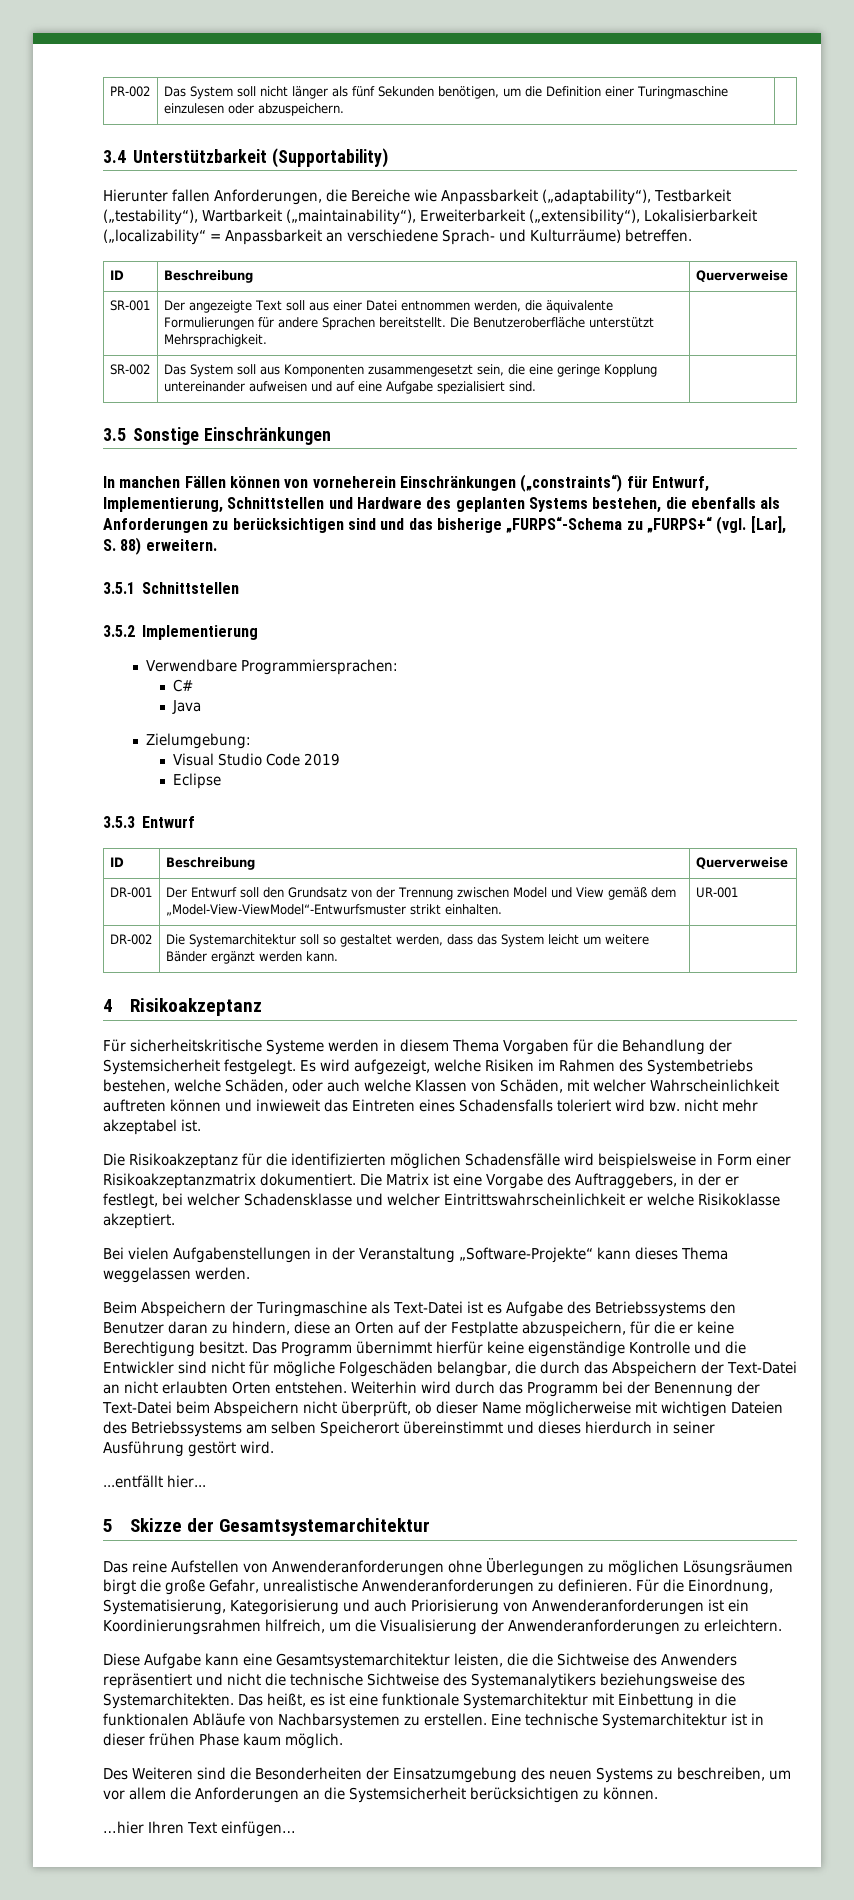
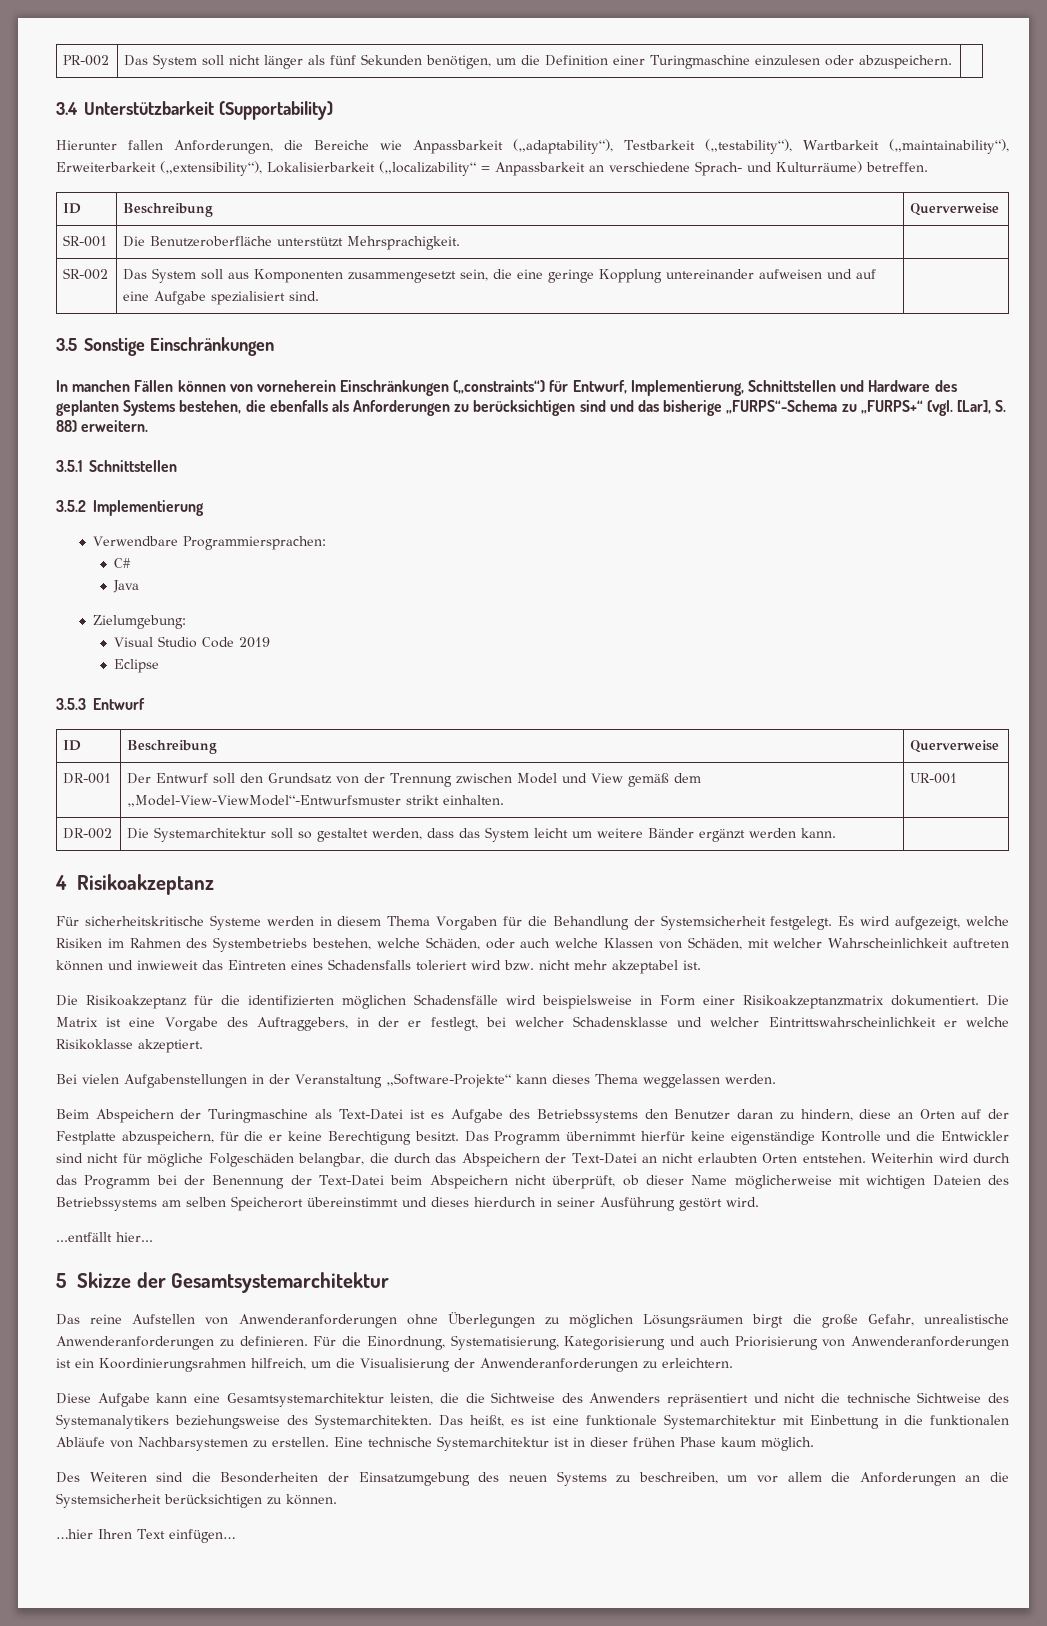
[163,300,613,313] [163,317,446,330] Der angezeigte Text soll aus einer Datei entnommen werden, die äquivalente Formulierungen für andere Sprachen bereitstellt. -> (108, 241) none

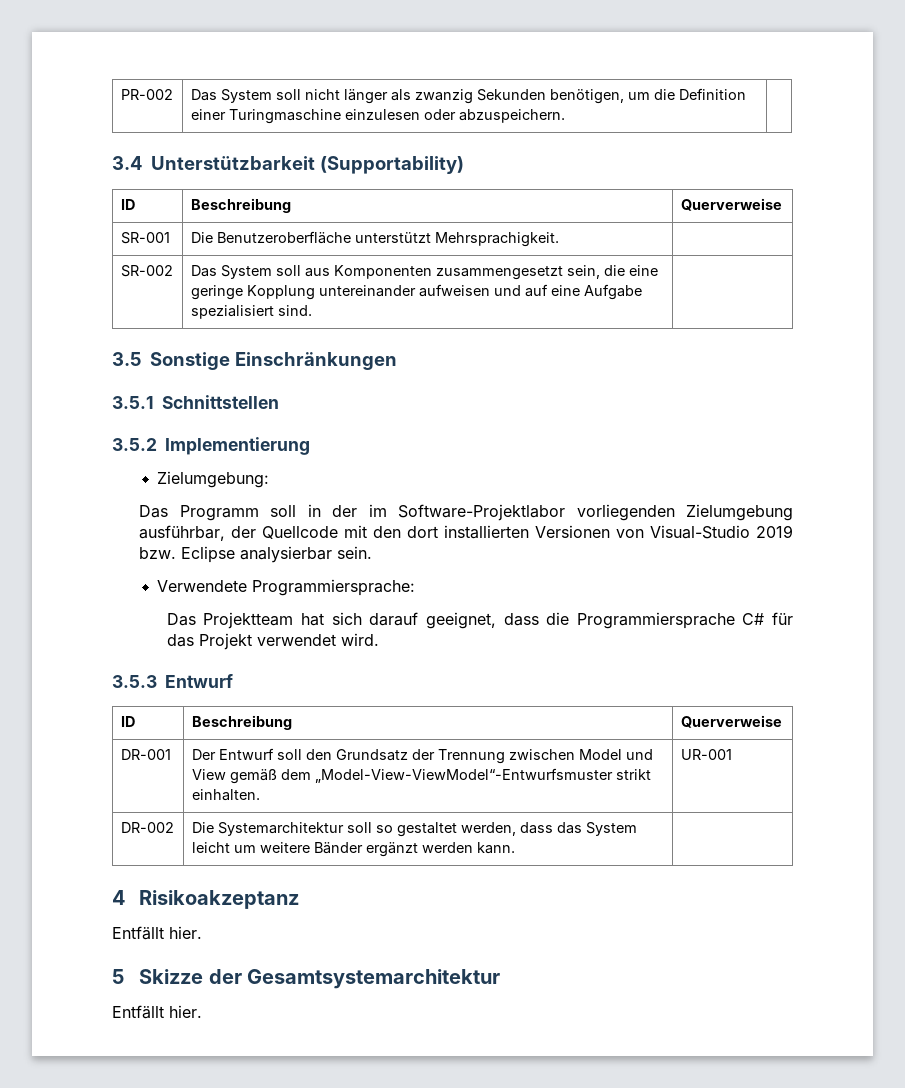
[330,55,357,65] fünf -> [414,89,473,104] zwanzig
[56,139,1009,154] [56,161,928,176] // Hierunter fallen Anforderungen, die Bereiche wie Anpassbarkeit („adaptability“), Testbarkeit („testability“), Wartbarkeit („maintainability“), Erweiterbarkeit („extensibility“), Lokalisierbarkeit („localizability“ = Anpassbarkeit an verschiedene Sprach- und Kulturräume) betreffen. -> (464, 165) none
[56,380,957,396] [56,400,1007,416] [56,420,149,432] [56,460,177,472] [56,500,204,516] [92,536,326,550] [113,558,131,568] [112,580,139,593] [92,615,186,629] [113,636,270,648] [113,659,159,673] In manchen Fällen können von vorneherein Einschränkungen („constraints“) für Entwurf, Implementierung, Schnittstellen und Hardware des geplanten Systems bestehen, die ebenfalls als Anforderungen zu berücksichtigen sind und das bisherige „FURPS“-Schema zu „FURPS+“ (vgl. [Lar], S. 88) erweitern. // 3.5.1 Schnittstellen // 3.5.2 Implementierung // Verwendbare Programmiersprachen: // C# // Java // Zielumgebung: // Visual Studio Code 2019 // Eclipse -> [112,395,279,409] [112,437,310,455] [156,471,269,488] [139,504,793,521] [139,525,793,541] [139,546,373,563] [156,579,415,596] [166,612,793,629] [166,633,379,650] 3.5.1 Schnittstellen // 3.5.2 Implementierung // Zielumgebung: // Das Programm soll in der im Software-Projektlabor vorliegenden Zielumgebung ausführbar, der Quellcode mit den dort installierten Versionen von Visual-Studio 2019 bzw. Eclipse analysierbar sein. // Verwendete Programmiersprache: // Das Projektteam hat sich darauf geeignet, dass die Programmiersprache C# für das Projekt verwendet wird.
[336,776,360,784] von -> (408, 755) none
[56,915,1010,930] [56,937,1009,952] [56,959,701,974] [56,994,1009,1009] [56,1016,1009,1031] [56,1039,203,1053] [56,1073,776,1088] [56,1109,1010,1123] [56,1131,1010,1145] [56,1153,1010,1167] [56,1175,1010,1189] [56,1196,759,1211] [56,1232,153,1242] [56,1272,390,1293] [56,1312,1009,1328] [56,1335,1009,1350] [56,1358,733,1372] [56,1392,1009,1407] [56,1414,1010,1429] [56,1436,814,1451] [56,1471,1009,1486] [56,1493,337,1508] [56,1529,235,1543] Für sicherheitskritische Systeme werden in diesem Thema Vorgaben für die Behandlung der Systemsicherheit festgelegt. Es wird aufgezeigt, welche Risiken im Rahmen des Systembetriebs bestehen, welche Schäden, oder auch welche Klassen von Schäden, mit welcher Wahrscheinlichkeit auftreten können und inwieweit das Eintreten eines Schadensfalls toleriert wird bzw. nicht mehr akzeptabel ist. // Die Risikoakzeptanz für die identifizierten möglichen Schadensfälle wird beispielsweise in Form einer Risikoakzeptanzmatrix dokumentiert. Die Matrix ist eine Vorgabe des Auftraggebers, in der er festlegt, bei welcher Schadensklasse und welcher Eintrittswahrscheinlichkeit er welche Risikoklasse akzeptiert. // Bei vielen Aufgabenstellungen in der Veranstaltung „Software-Projekte“ kann dieses Thema weggelassen werden. // Beim Abspeichern der Turingmaschine als Text-Datei ist es Aufgabe des Betriebssystems den Benutzer daran zu hindern, diese an Orten auf der Festplatte abzuspeichern, für die er keine Berechtigung besitzt. Das Programm übernimmt hierfür keine eigenständige Kontrolle und die Entwickler sind nicht für mögliche Folgeschäden belangbar, die durch das Abspeichern der Text-Datei an nicht erlaubten Orten entstehen. Weiterhin wird durch das Programm bei der Benennung der Text-Datei beim Abspeichern nicht überprüft, ob dieser Name möglicherweise mit wichtigen Dateien des Betriebssystems am selben Speicherort übereinstimmt und dieses hierdurch in seiner Ausführung gestört wird. // ...entfällt hier... // 5 Skizze der Gesamtsystemarchitektur // Das reine Aufstellen von Anwenderanforderungen ohne Überlegungen zu möglichen Lösungsräumen birgt die große Gefahr, unrealistische Anwenderanforderungen zu definieren. Für die Einordnung, Systematisierung, Kategorisierung und auch Priorisierung von Anwenderanforderungen ist ein Koordinierungsrahmen hilfreich, um die Visualisierung der Anwenderanforderungen zu erleichtern. // Diese Aufgabe kann eine Gesamtsystemarchitektur leisten, die die Sichtweise des Anwenders repräsentiert und nicht die technische Sichtweise des Systemanalytikers beziehungsweise des Systemarchitekten. Das heißt, es ist eine funktionale Systemarchitektur mit Einbettung in die funktionalen Abläufe von Nachbarsystemen zu erstellen. Eine technische Systemarchitektur ist in dieser frühen Phase kaum möglich. // Des Weiteren sind die Besonderheiten der Einsatzumgebung des neuen Systems zu beschreiben, um vor allem die Anforderungen an die Systemsicherheit berücksichtigen zu können. // …hier Ihren Text einfügen… -> [112,926,202,940] [112,969,501,989] [112,1005,202,1019] Entfällt hier. // 5 Skizze der Gesamtsystemarchitektur // Entfällt hier.

